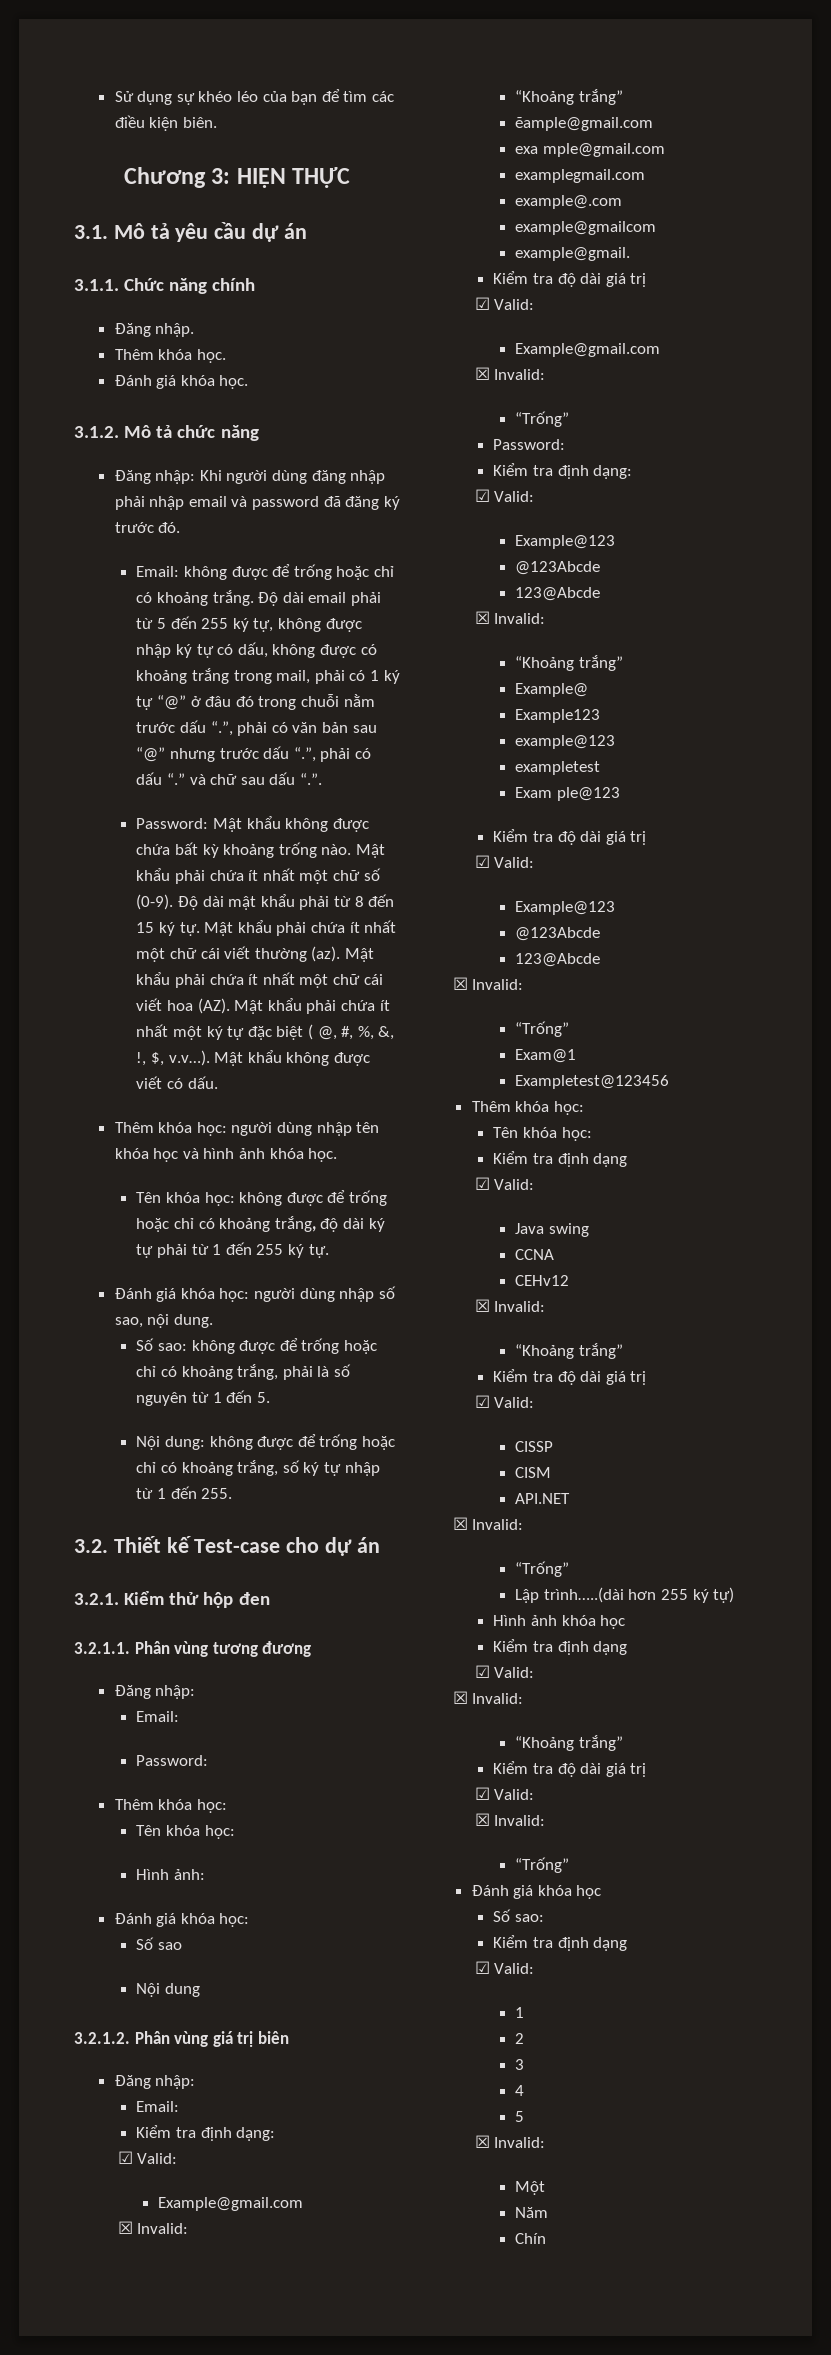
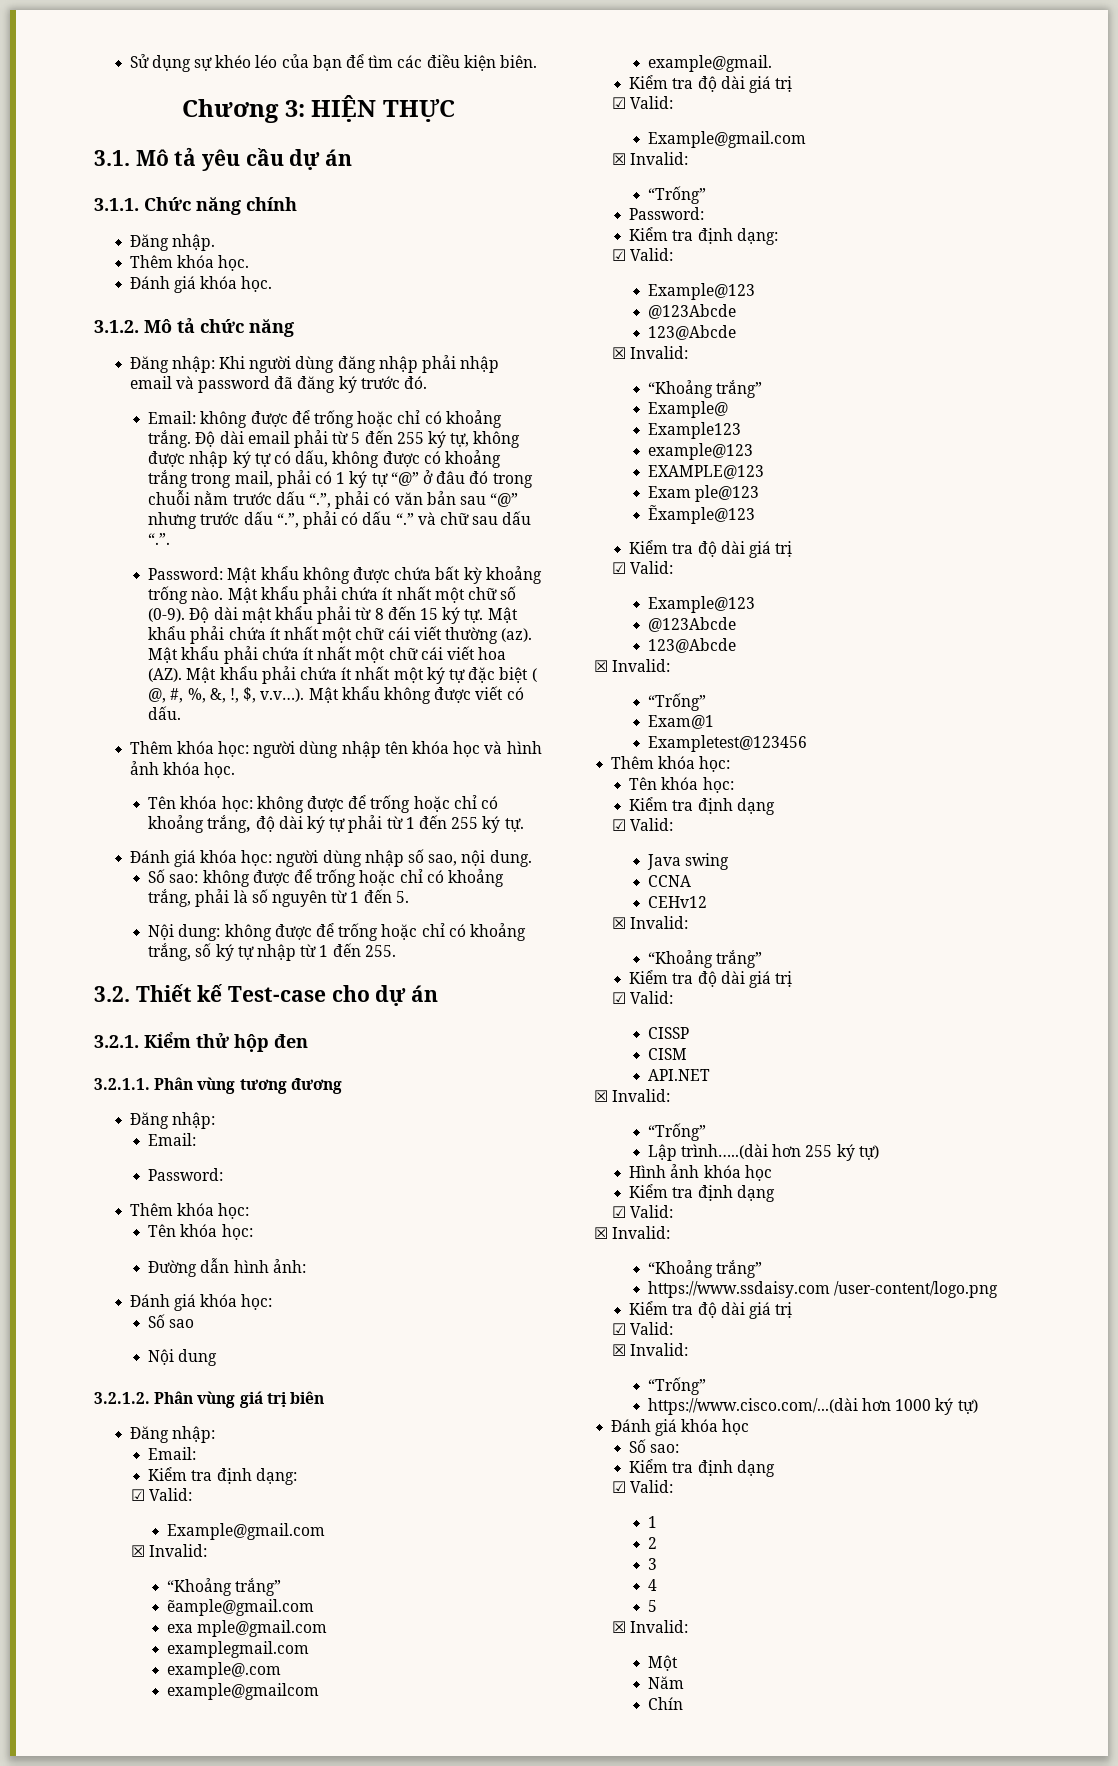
[136,1869,170,1880] Hình -> [148,1258,269,1277] Đường dẫn hình
[515,761,601,775] exampletest -> [647,465,764,479] EXAMPLE@123
(620, 794) none -> [647,505,755,524] // Ẽxample@123
(623, 1743) none -> [647,1281,999,1298] // https://www.ssdaisy.com /user-content/logo.png
(570, 1865) none -> [647,1398,978,1415] // https://www.cisco.com/...(dài hơn 1000 ký tự)

